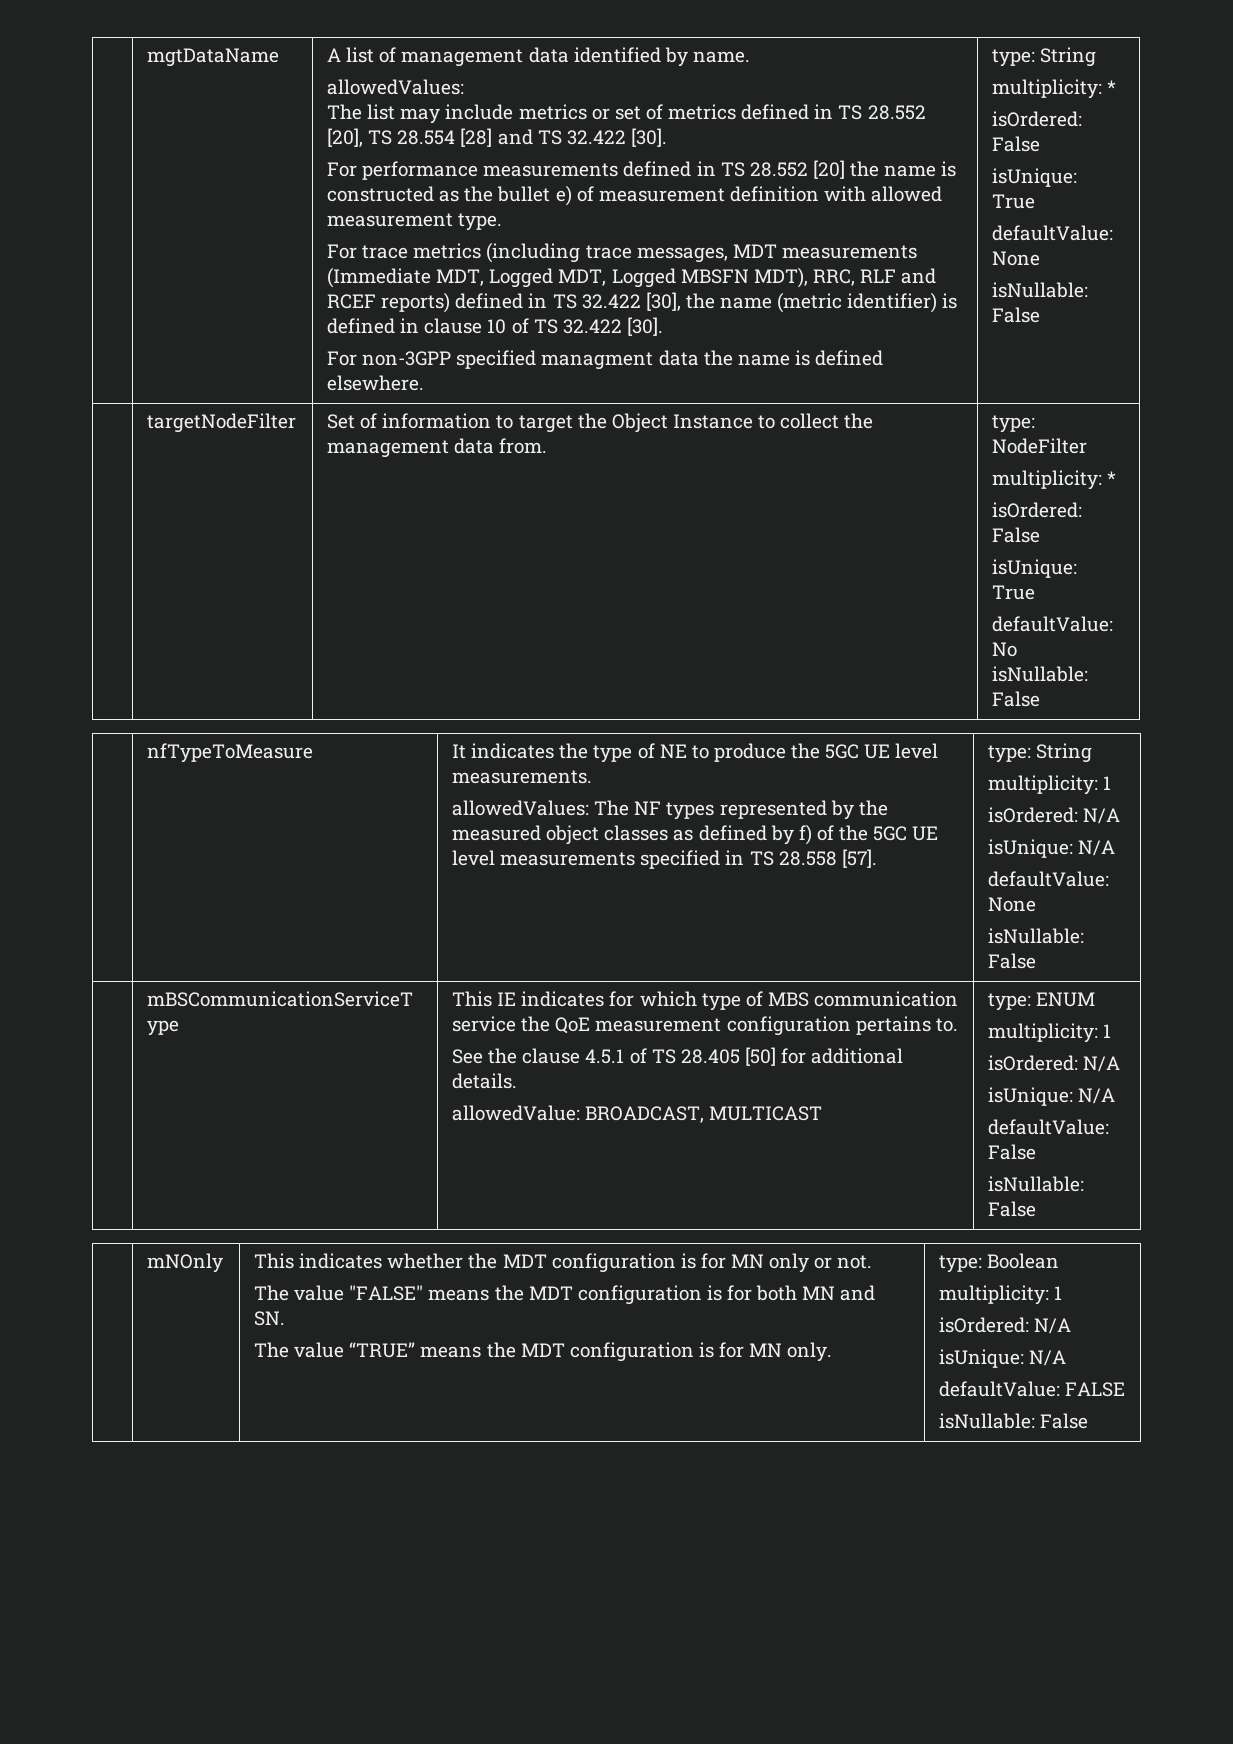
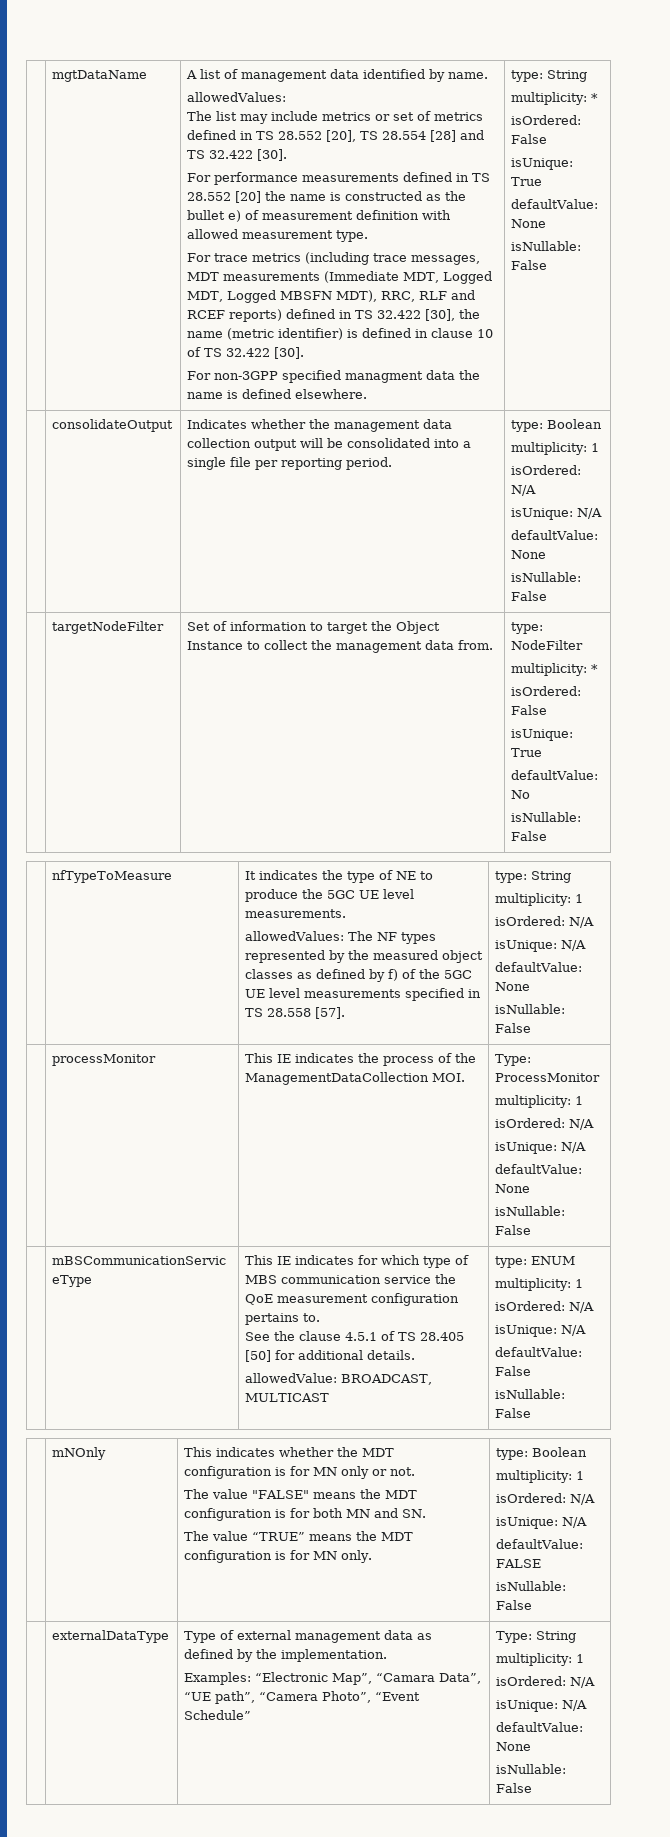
(1041, 315) none -> [51,419,173,432] [186,419,452,432] [186,438,471,451] [186,457,392,470] [510,419,602,432] [510,442,599,455] [510,465,581,475] [510,485,536,496] [510,508,602,520] [510,530,598,540] [510,550,546,559] [510,572,581,582] [510,591,547,601] // | consolidateOutput | Indicates whether the management data collection output will be consolidated into a single file per reporting period. | type: Boolean // multiplicity: 1 // isOrdered: N/A // isUnique: N/A // defaultValue: None // isNullable: False
(1037, 961) none -> [51,1054,156,1066] [244,1053,476,1066] [244,1072,465,1085] [494,1054,531,1066] [494,1073,600,1082] [494,1095,583,1108] [494,1118,594,1130] [494,1142,586,1154] [494,1164,582,1174] [494,1184,530,1193] [494,1206,565,1216] [494,1225,531,1235] // | processMonitor | This IE indicates the process of the ManagementDataCollection MOI. | Type: ProcessMonitor // multiplicity: 1 // isOrdered: N/A // isUnique: N/A // defaultValue: None // isNullable: False
(1089, 1421) none -> [51,1630,169,1643] [183,1630,432,1643] [183,1649,387,1662] [183,1672,481,1685] [183,1691,420,1704] [183,1710,251,1720] [495,1631,576,1643] [495,1653,584,1666] [495,1676,595,1688] [495,1700,587,1712] [495,1722,583,1732] [495,1742,531,1751] [495,1764,566,1774] [495,1783,532,1793] // | externalDataType | Type of external management data as defined by the implementation. // Examples: “Electronic Map”, “Camara Data”, “UE path”, “Camera Photo”, “Event Schedule” | Type: String // multiplicity: 1 // isOrdered: N/A // isUnique: N/A // defaultValue: None // isNullable: False

